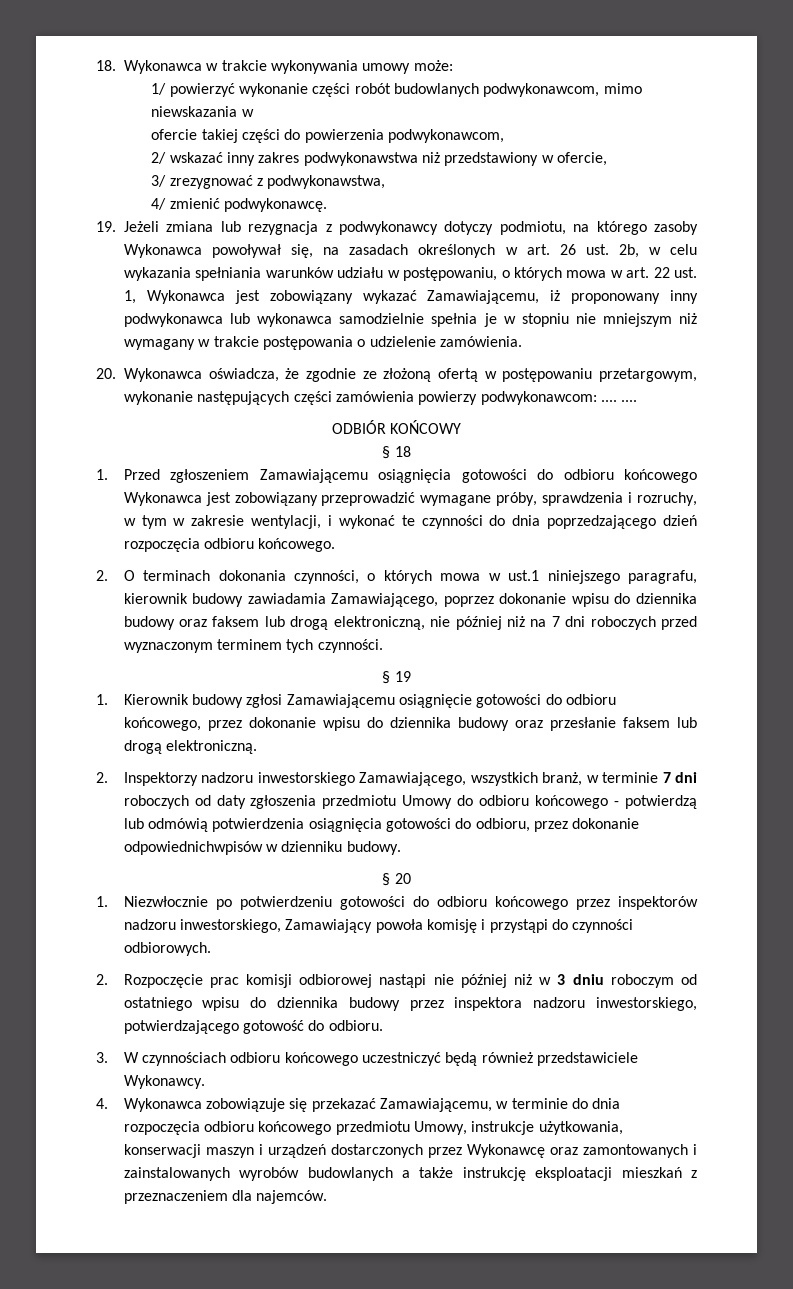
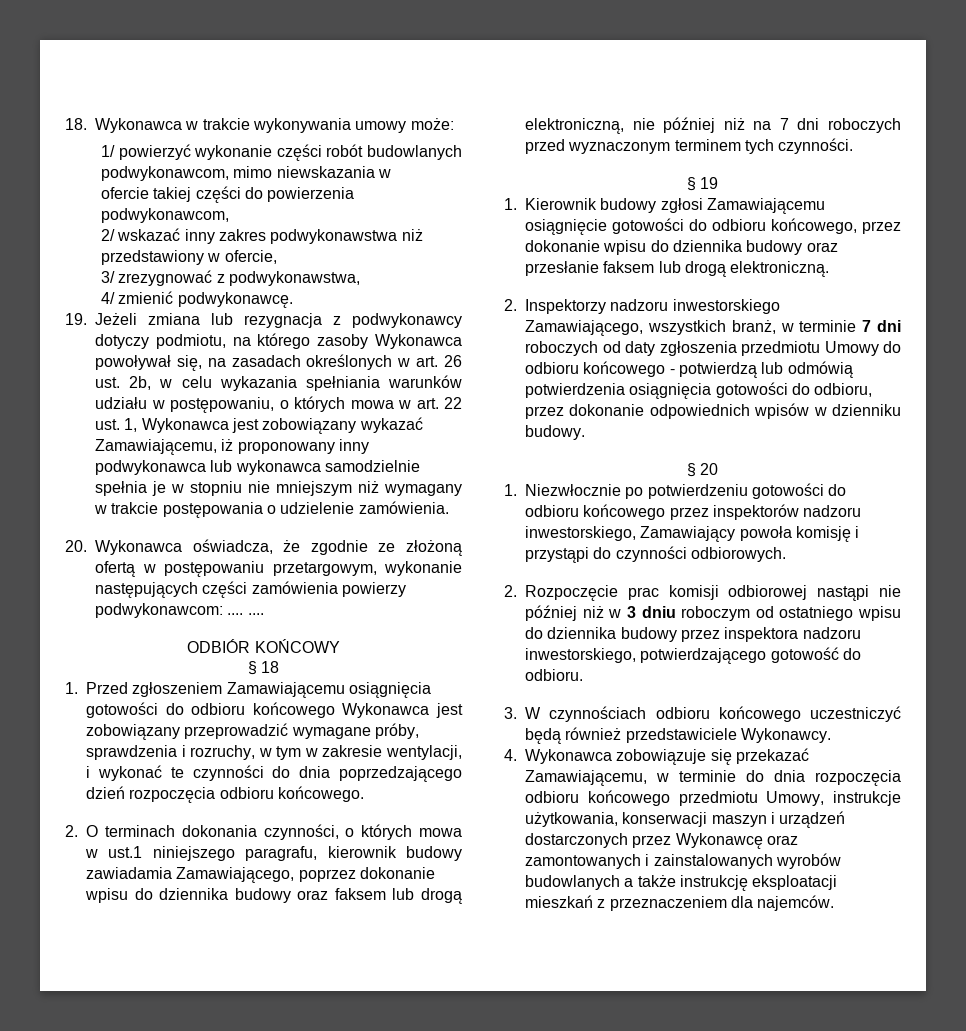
[123,841,263,855] odpowiednichwpisów -> [649,403,810,419] odpowiednich wpisów

